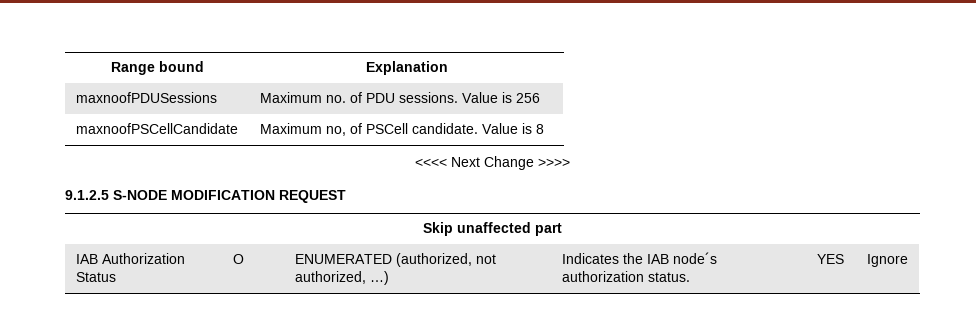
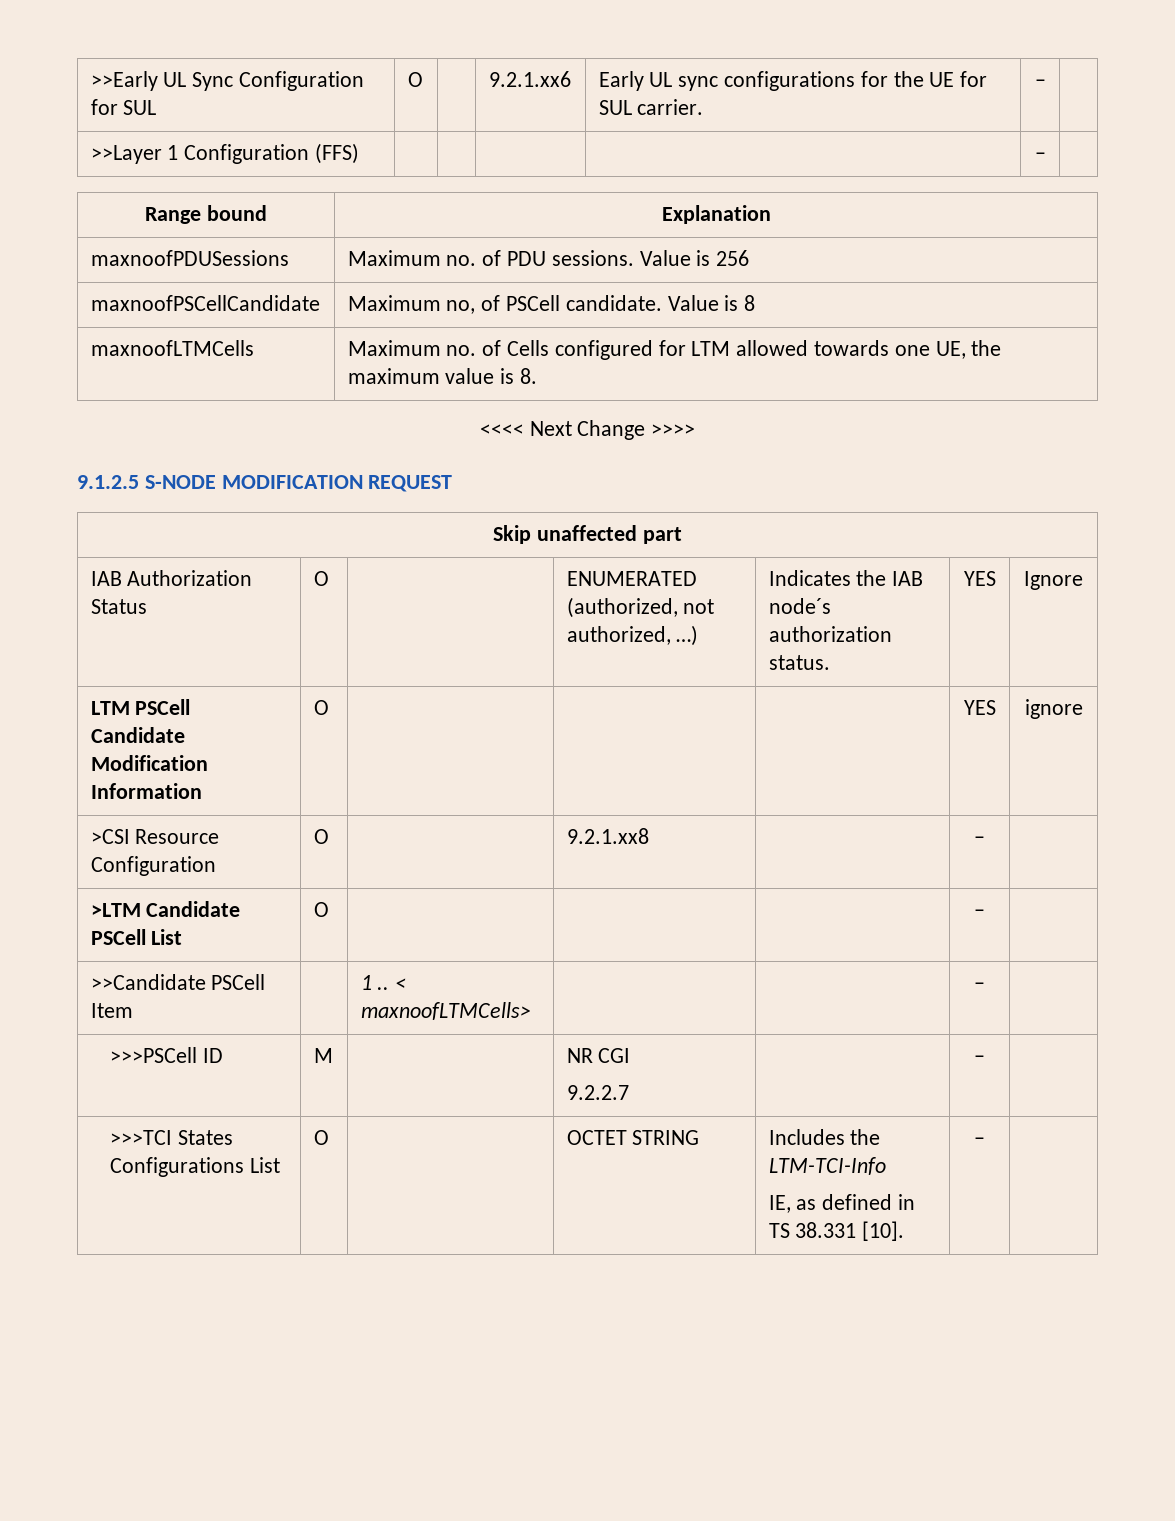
(111, 68) none -> [90,71,364,91] [90,99,157,115] [407,72,423,87] [488,71,571,87] [598,71,988,91] [598,99,704,115] [1034,79,1046,87] [90,143,359,164] [1034,152,1046,160] >>Early UL Sync Configuration for SUL | O | | 9.2.1.xx6 | Early UL sync configurations for the UE for SUL carrier. | – | // >>Layer 1 Configuration (FFS) | | | | | – | //
(544, 129) none -> [90,340,254,356] [347,340,1002,360] [347,368,537,384] // maxnoofLTMCells | Maximum no. of Cells configured for LTM allowed towards one UE, the maximum value is 8.
(908, 260) none -> [90,699,191,715] [90,727,185,743] [90,755,208,771] [90,783,202,799] [313,700,329,715] [963,700,996,715] [1024,699,1083,719] [90,829,220,844] [90,856,216,876] [313,829,329,844] [566,828,649,844] [974,836,985,844] [90,901,241,917] [90,929,183,945] [313,902,329,917] [974,909,985,917] [90,974,266,990] [90,1003,133,1018] [360,975,407,990] [360,1002,531,1020] [974,982,985,990] [109,1047,223,1063] [313,1048,333,1063] [566,1048,631,1063] [566,1085,629,1100] [974,1055,985,1063] [109,1130,233,1145] [109,1157,280,1177] [313,1130,329,1145] [566,1130,700,1145] [768,1129,881,1145] [768,1157,886,1175] [768,1194,915,1213] [768,1221,905,1241] [974,1137,985,1145] // LTM PSCell Candidate Modification Information | O | | | | YES | ignore // >CSI Resource Configuration | O | | 9.2.1.xx8 | | – | // >LTM Candidate PSCell List | O | | | | – | // >>Candidate PSCell Item | | 1 .. < maxnoofLTMCells> | | | – | // >>>PSCell ID | M | | NR CGI // 9.2.2.7 | | – | // >>>TCI States Configurations List | O | | OCTET STRING | Includes the LTM-TCI-Info // IE, as defined in TS 38.331 [10]. | – |

